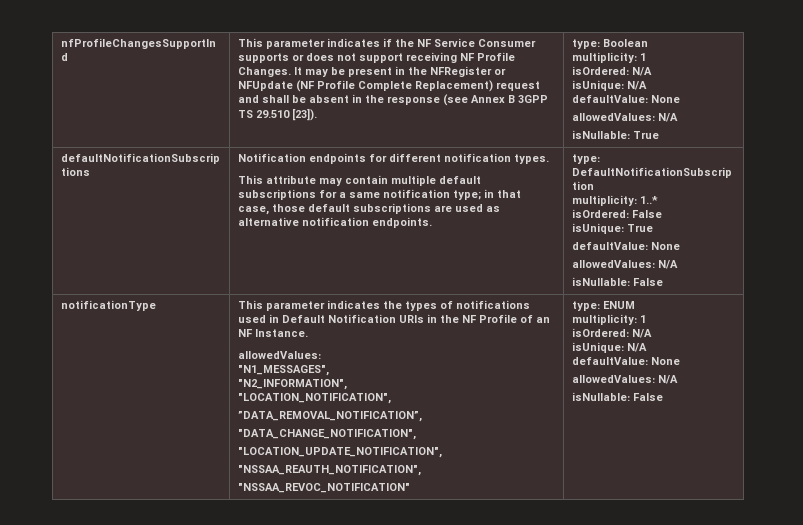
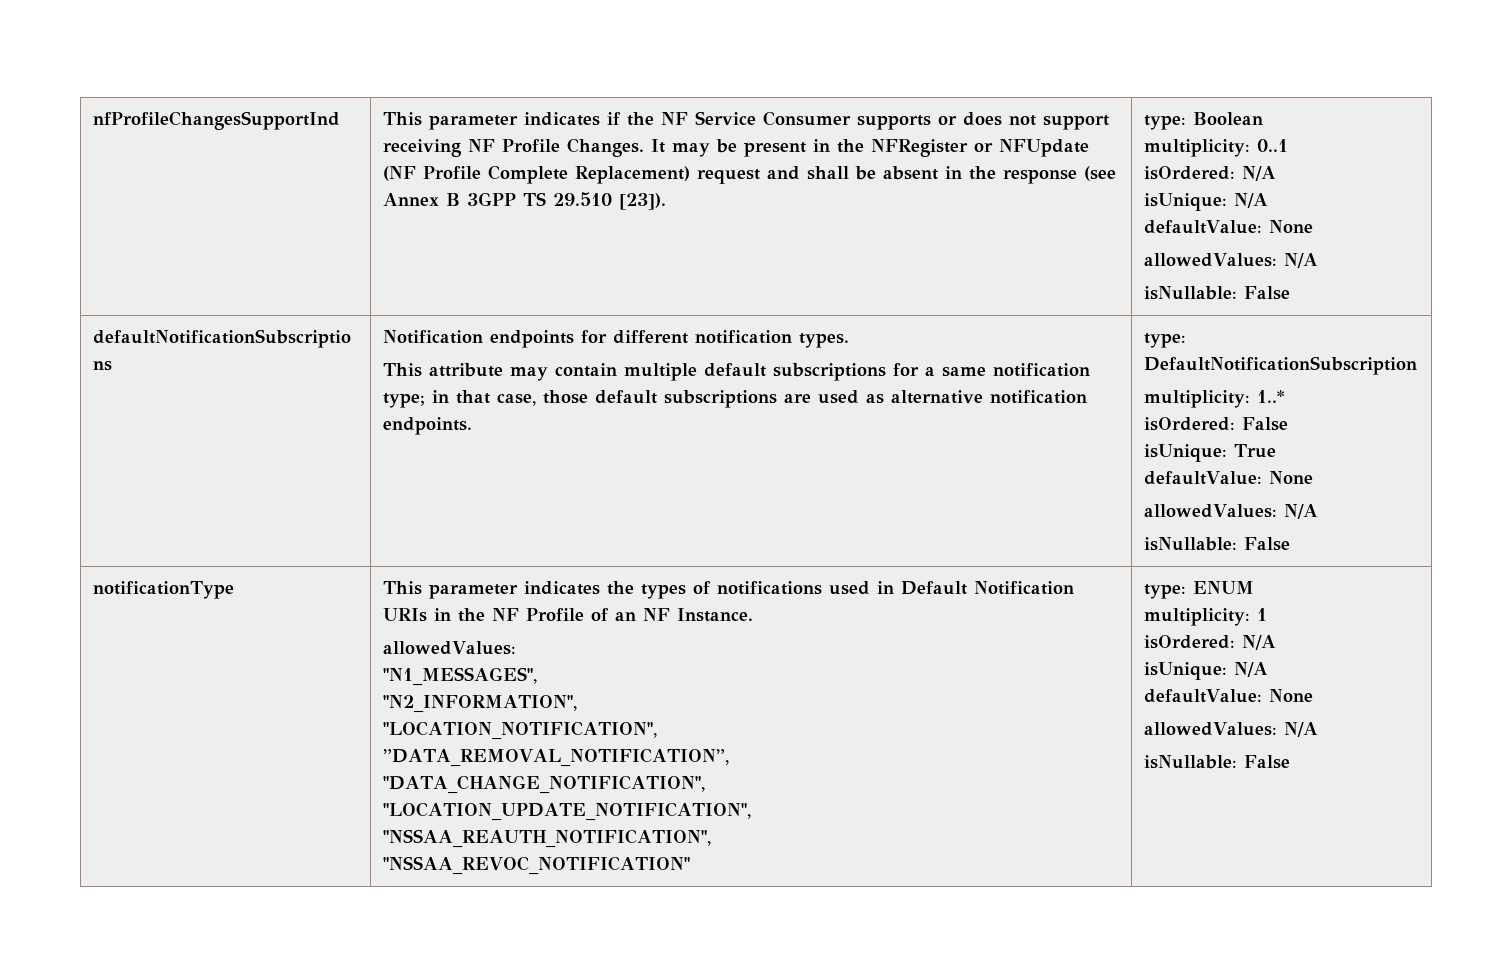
[640,53,647,61] [572,66,653,76] [572,80,648,91] [572,95,681,103] [572,113,679,122] [572,130,660,139] 1 // isOrdered: N/A // isUnique: N/A // defaultValue: None // allowedValues: N/A // isNullable: True -> [1257,139,1289,152] [1144,166,1277,181] [1144,193,1269,211] [1144,220,1314,234] [1144,253,1319,268] [1144,286,1291,300] 0..1 // isOrdered: N/A // isUnique: N/A // defaultValue: None // allowedValues: N/A // isNullable: False

